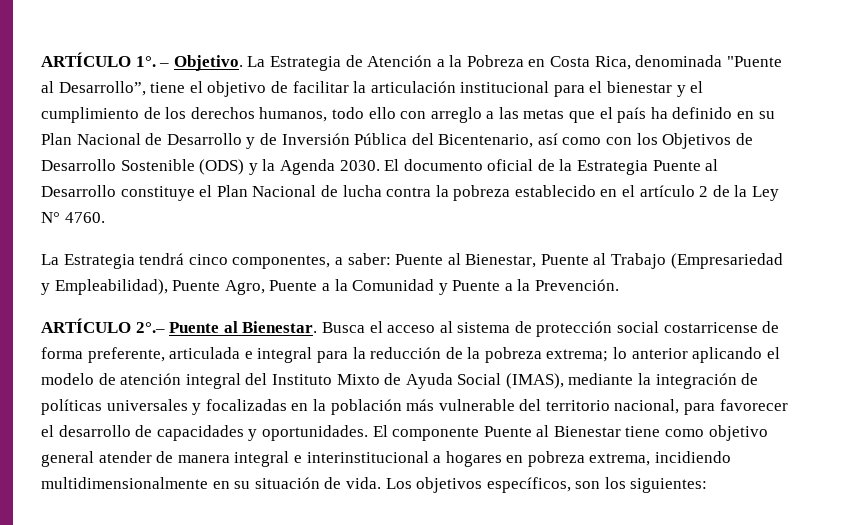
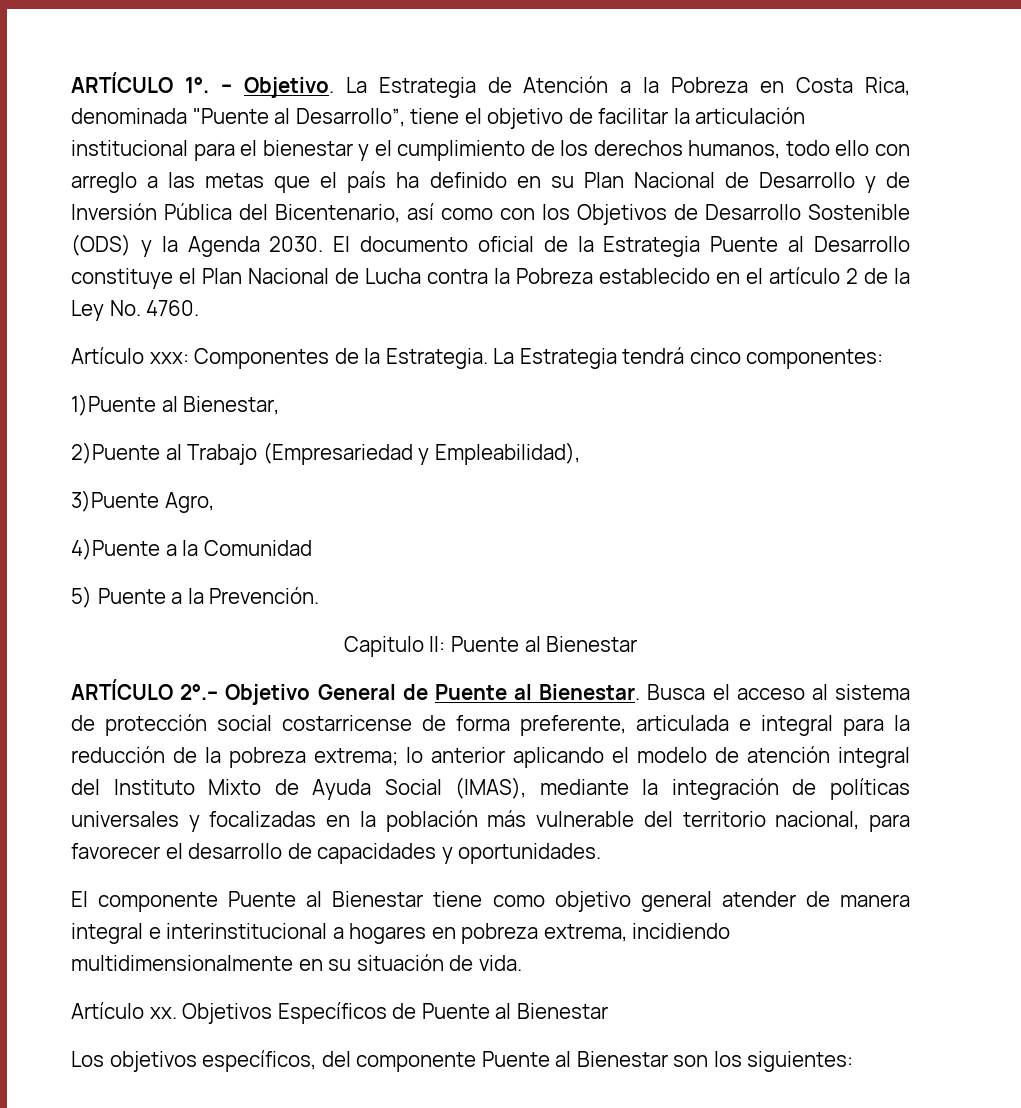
[342,185,382,197] lucha -> [365,268,421,284] Lucha
[453,185,511,201] pobreza -> [516,268,593,284] Pobreza
[41,212,60,223] N° -> [109,300,141,316] No.
[41,253,444,269] La Estrategia tendrá cinco componentes, a saber: Puente -> [71,347,884,369] [71,394,156,416] Artículo xxx: Componentes de la Estrategia. La Estrategia tendrá cinco componentes: // 1)Puente
[540,254,589,265] Puente -> [71,442,160,464] // 2)Puente
[172,280,221,291] Puente -> [71,490,159,512] // 3)Puente
[269,280,318,291] Puente -> [71,538,160,560] // 4)Puente
[438,283,448,295] y -> [71,586,92,608] // 5)
(620, 285) none -> [343,636,638,657] // Capitulo II: Puente al Bienestar
(165, 327) none -> [225,684,428,705] Objetivo General de
(368, 433) none -> (602, 853) //
[385,477,571,493] Los objetivos específicos, -> [71,1002,608,1024] [71,1050,668,1072] // Artículo xx. Objetivos Específicos de Puente al Bienestar // Los objetivos específicos, del componente Puente al Bienestar

